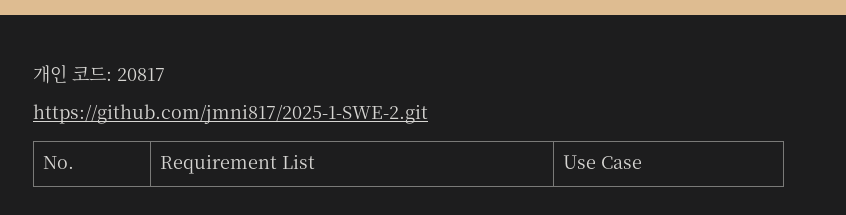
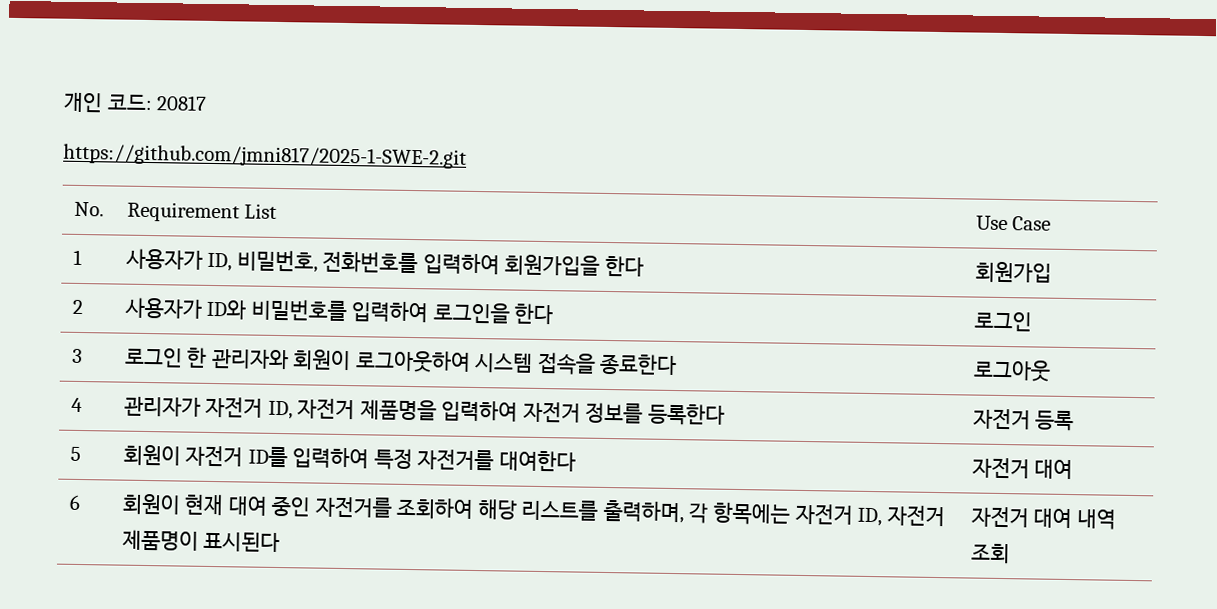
(642, 162) none -> [72,249,82,265] [124,248,644,277] [974,261,1052,284] [71,299,84,315] [123,297,554,325] [973,311,1032,332] [71,348,83,364] [124,347,678,376] [972,359,1051,382] [70,397,83,413] [123,396,725,426] [972,408,1075,432] [69,446,81,462] [122,444,576,472] [971,457,1074,480] [68,494,81,510] [121,493,945,527] [121,529,281,553] [970,506,1116,530] [970,543,1010,565] // 1 | 사용자가 ID, 비밀번호, 전화번호를 입력하여 회원가입을 한다 | 회원가입 // 2 | 사용자가 ID와 비밀번호를 입력하여 로그인을 한다 | 로그인 // 3 | 로그인 한 관리자와 회원이 로그아웃하여 시스템 접속을 종료한다 | 로그아웃 // 4 | 관리자가 자전거 ID, 자전거 제품명을 입력하여 자전거 정보를 등록한다 | 자전거 등록 // 5 | 회원이 자전거 ID를 입력하여 특정 자전거를 대여한다 | 자전거 대여 // 6 | 회원이 현재 대여 중인 자전거를 조회하여 해당 리스트를 출력하며, 각 항목에는 자전거 ID, 자전거 제품명이 표시된다 | 자전거 대여 내역 조회

